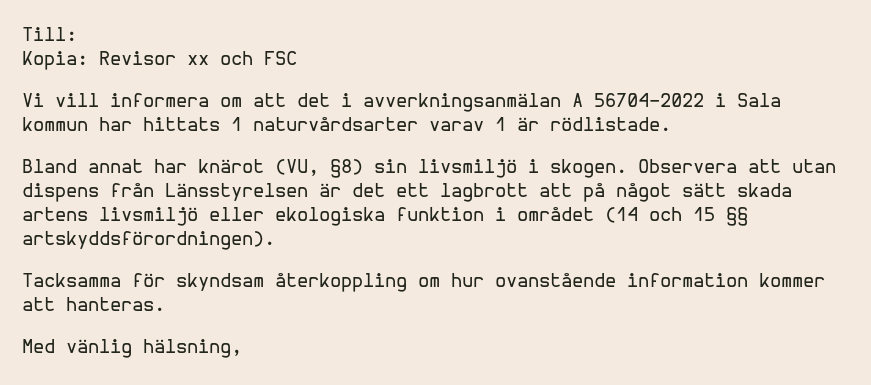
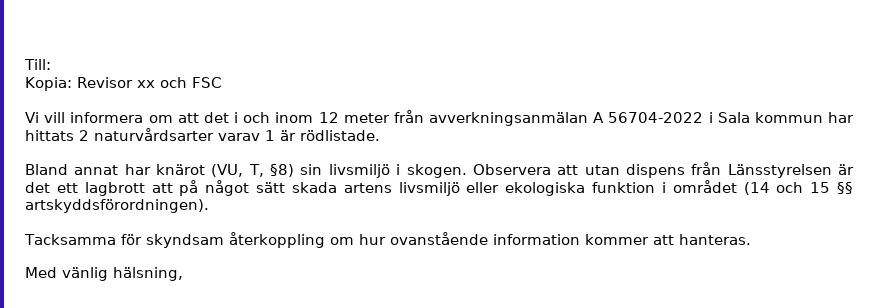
(352, 100) none -> [243,110,424,123] och inom 12 meter från
[231,117,242,131] 1 -> [79,130,89,141] 2
(319, 167) none -> [248,164,264,177] T,

